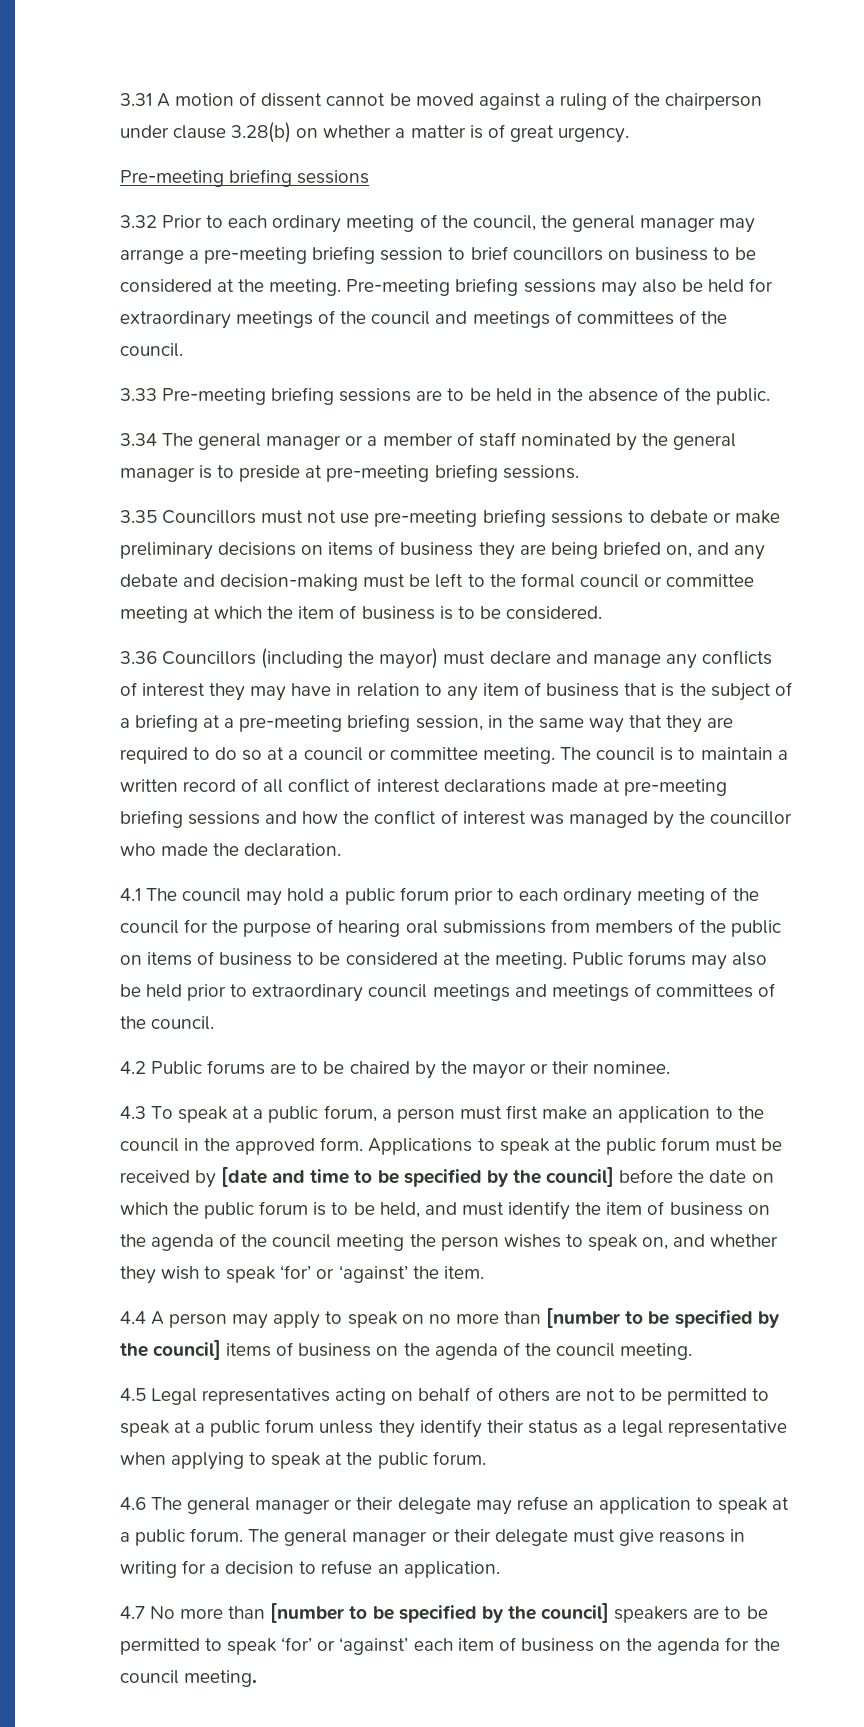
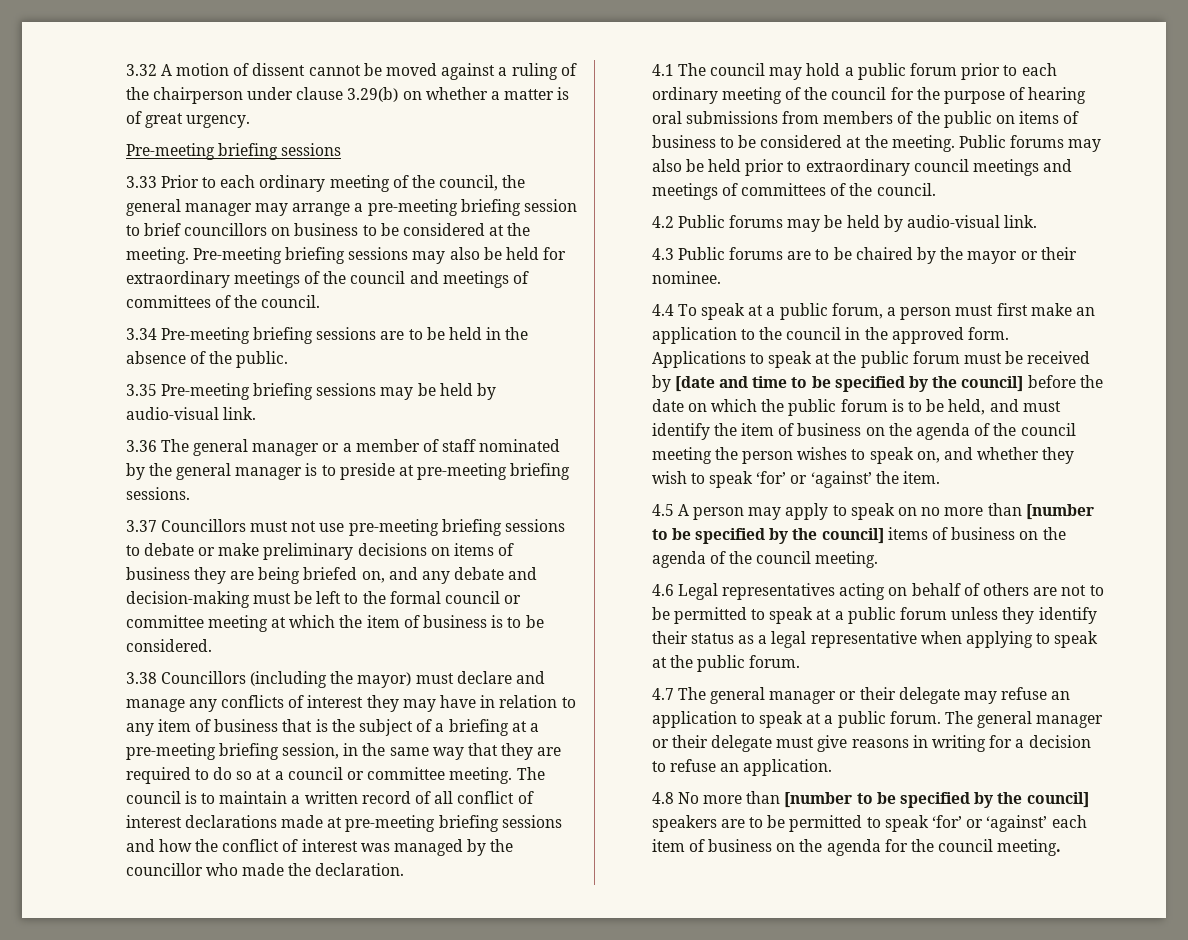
[119,93,152,106] 3.31 -> [125,64,157,76] 3.32
[231,122,292,143] 3.28(b) -> [347,87,399,102] 3.29(b)
[119,215,157,228] 3.32 -> [125,176,157,188] 3.33
[119,388,157,401] 3.33 -> [125,328,157,340] 3.34
[119,433,157,446] 3.34 -> [125,383,497,400] [125,407,256,420] [125,440,157,452] 3.35 Pre-meeting briefing sessions may be held by audio-visual link. // 3.36
[119,510,157,523] 3.35 -> [125,520,157,532] 3.37
[119,651,157,664] 3.36 -> [125,672,157,684] 3.38
(266, 1067) none -> [787,215,1038,232] [651,247,784,260] may be held by audio-visual link. // 4.3 Public forums
[119,1106,146,1119] 4.3 -> [651,304,674,316] 4.4
[119,1311,146,1324] 4.4 -> [651,504,674,516] 4.5
[119,1388,146,1401] 4.5 -> [651,584,674,596] 4.6
[119,1497,146,1510] 4.6 -> [651,688,674,700] 4.7
[119,1606,145,1619] 4.7 -> [651,792,674,804] 4.8

